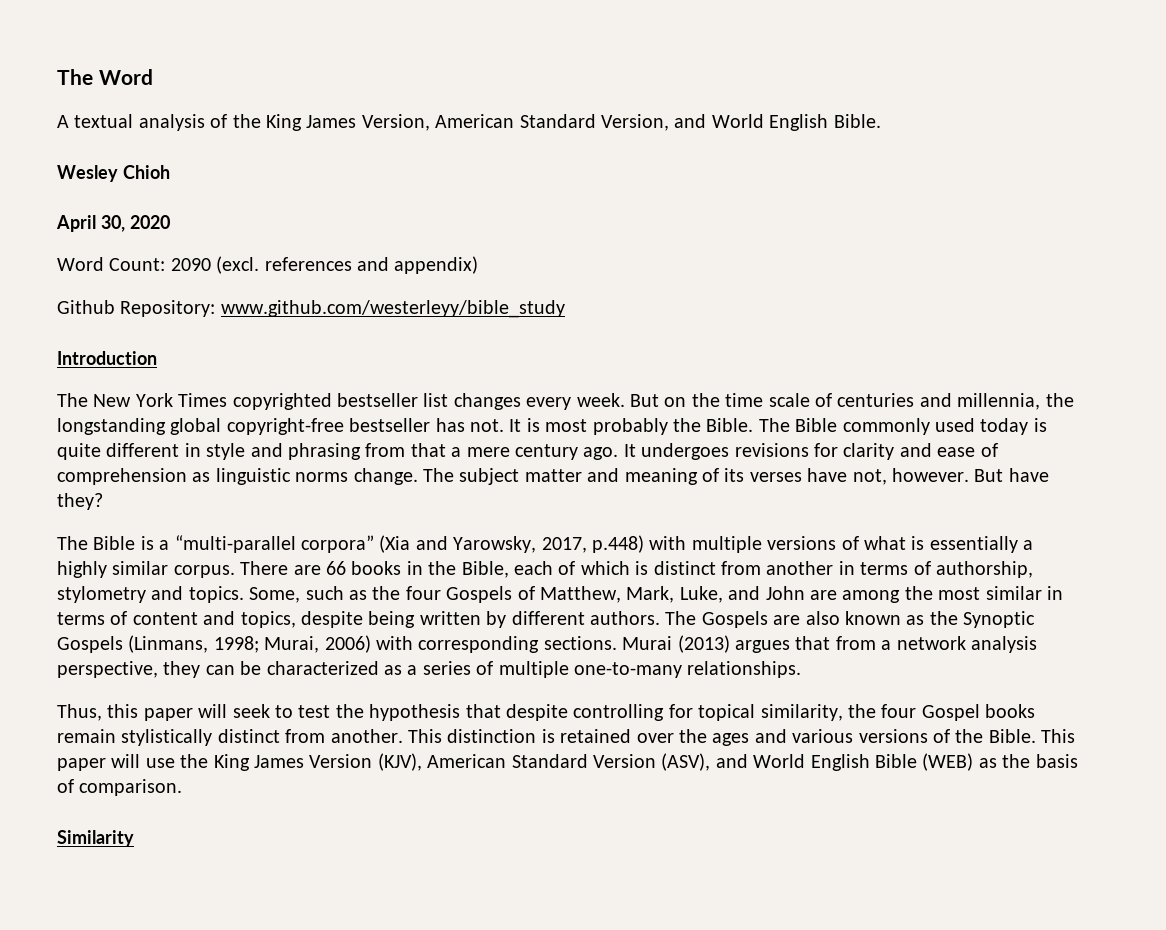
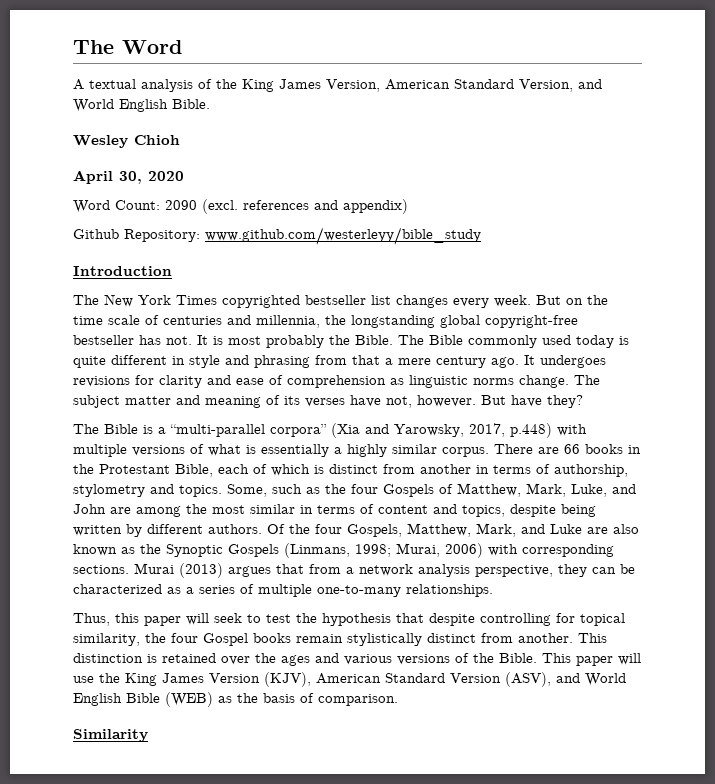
(457, 568) none -> [99,464,170,474] Protestant
[665,611,768,628] The Gospels -> [267,523,582,537] Of the four Gospels, Matthew, Mark, and Luke

